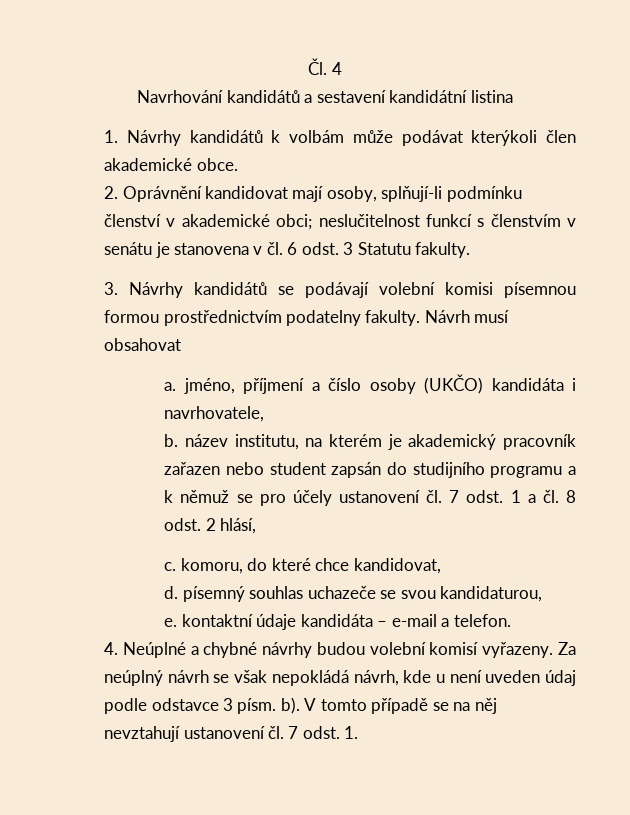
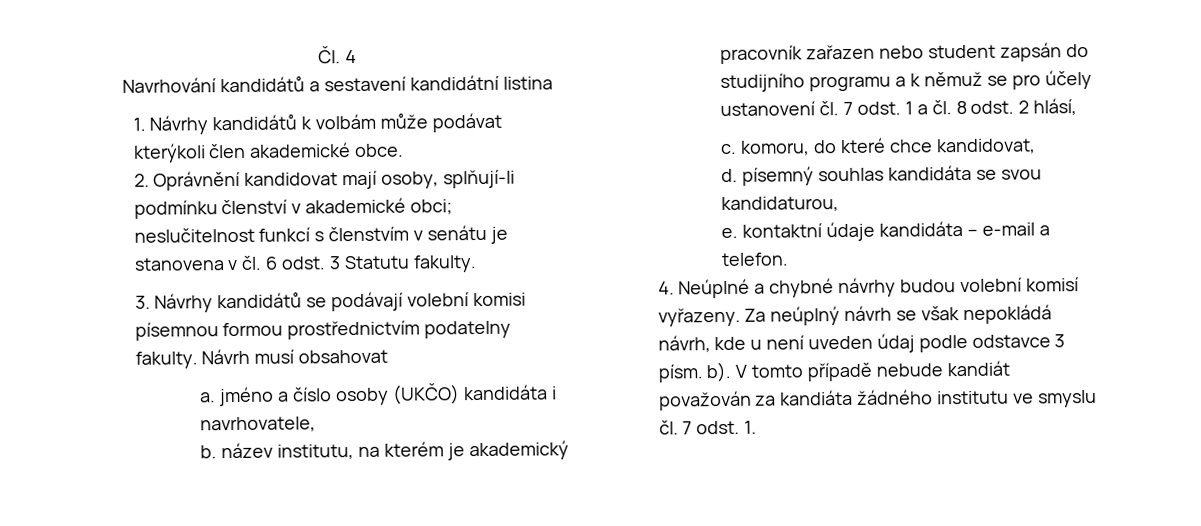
[183,378,305,394] jméno, příjmení -> [219,386,275,407] jméno
[307,586,376,599] uchazeče -> [888,164,973,181] kandidáta
[432,698,497,714] [104,726,265,742] se na něj nevztahují ustanovení -> [875,360,1010,377] [658,389,1097,411] nebude kandiát považován za kandiáta žádného institutu ve smyslu

